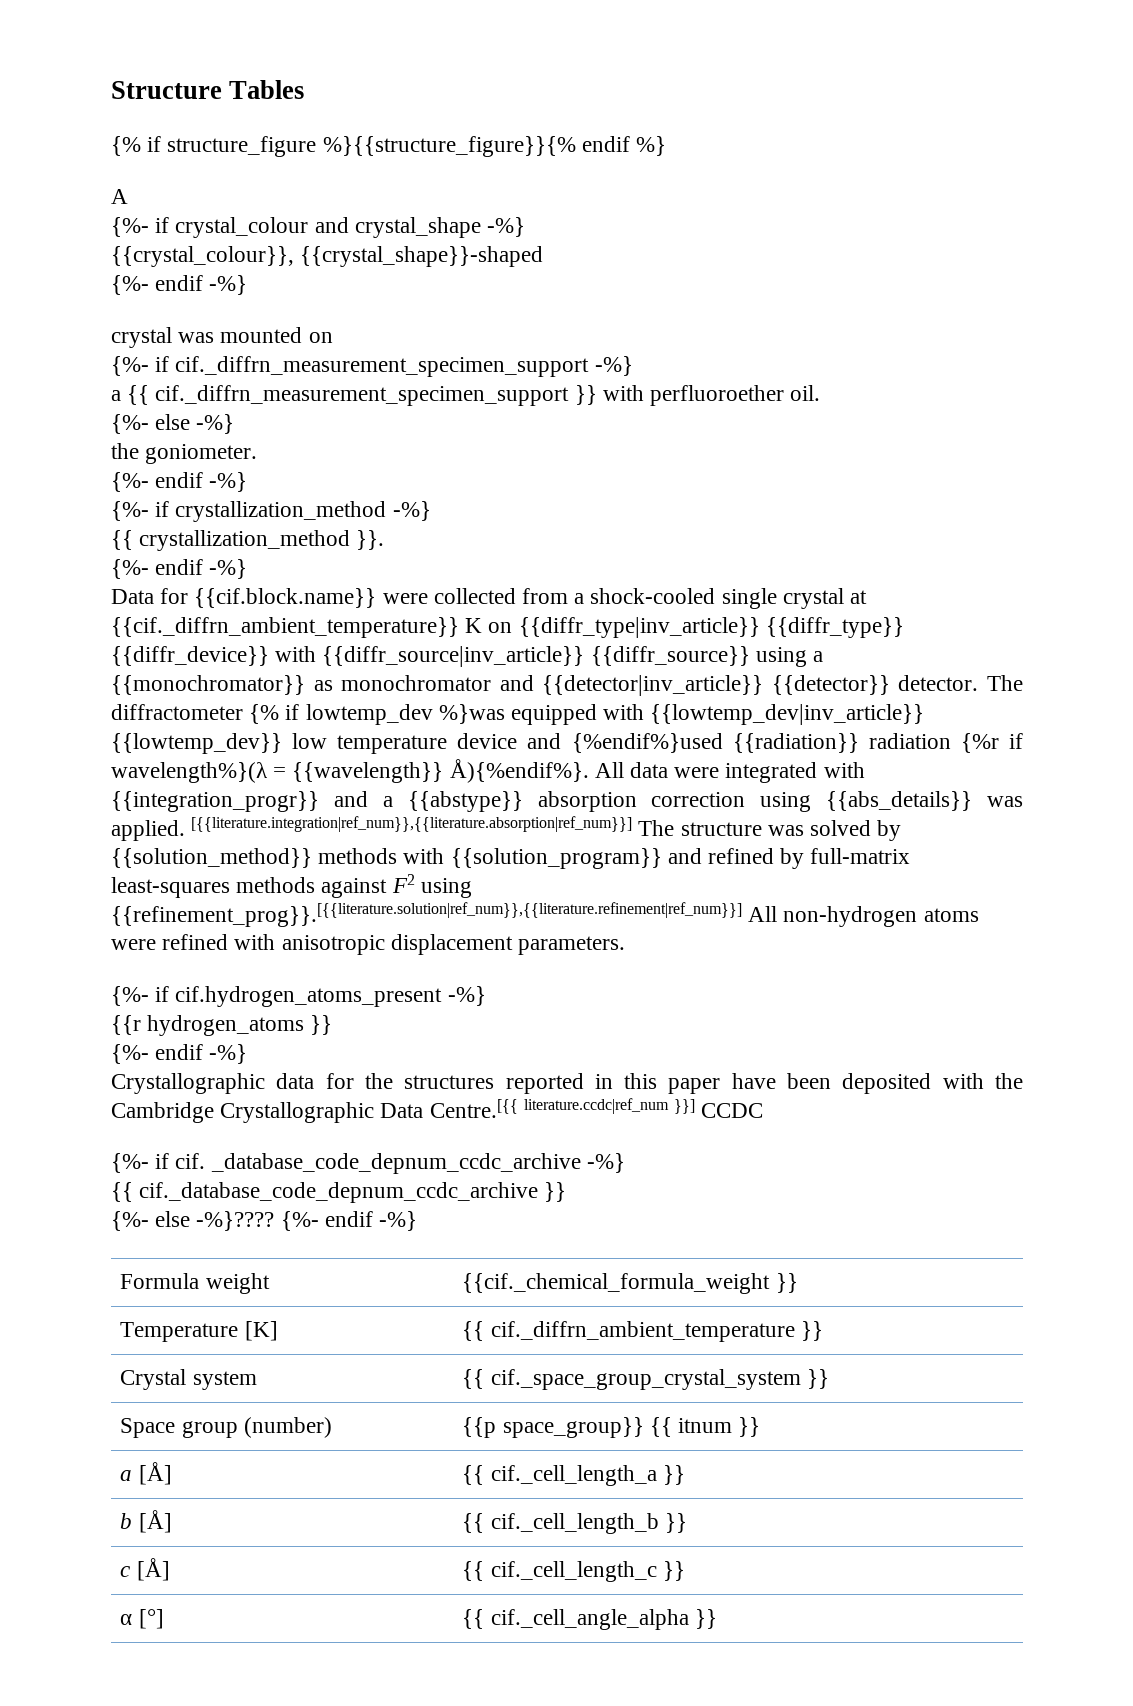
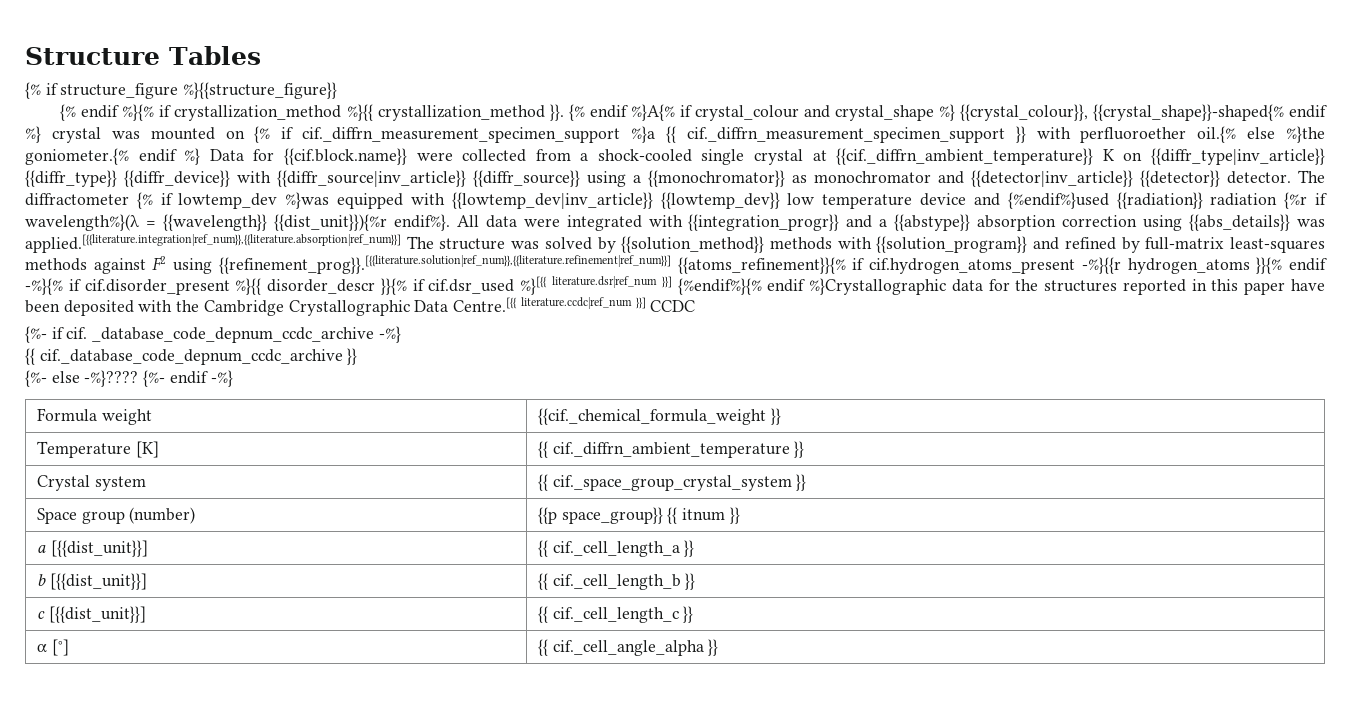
[322,136,667,157] [111,189,128,204] [111,217,526,238] [111,246,544,267] [111,275,248,295] %}{{structure_figure}}{% endif %} // A // {%- if crystal_colour and crystal_shape -%} // {{crystal_colour}}, {{crystal_shape}}-shaped // {%- endif -%} // -> [183,82,338,99] [60,104,1327,121] [25,126,41,143] %}{{structure_figure}} // {% endif %}{% if crystallization_method %}{{ crystallization_method }}. {% endif %}A{% if crystal_colour and crystal_shape %} {{crystal_colour}}, {{crystal_shape}}-shaped{% endif %}
[111,356,149,376] // {%- -> [254,126,271,143] {%
[594,356,633,376] [111,390,121,401] -%} // a -> [631,126,655,143] %}a
[790,385,821,401] [111,414,235,434] [111,443,258,464] [111,472,248,492] [111,501,431,522] [111,530,385,551] [111,559,248,579] oil. // {%- else -%} // the goniometer. // {%- endif -%} // {%- if crystallization_method -%} // {{ crystallization_method }}. // {%- endif -%} // -> [1197,126,1325,143] [25,148,201,165] oil.{% else %}the goniometer.{% endif %}
[449,759,589,783] Å){%endif%}. -> [273,214,450,231] {{dist_unit}}){%r endif%}.
[111,816,633,841] applied. [{{literature.integration|ref_num}},{{literature.absorption|ref_num}}] -> [25,234,401,253] applied.[{{literature.integration|ref_num}},{{literature.absorption|ref_num}}]
[748,906,979,927] [111,934,626,955] [111,986,486,1007] [111,1015,333,1036] [111,1044,248,1064] [111,1073,265,1094] All non-hydrogen atoms were refined with anisotropic displacement parameters. // {%- if cif.hydrogen_atoms_present -%} // {{r hydrogen_atoms }} // {%- endif -%} // Crystallographic -> [677,257,1328,274] [25,276,947,295] {{atoms_refinement}}{% if cif.hydrogen_atoms_present -%}{{r hydrogen_atoms }}{% endif -%}{% if cif.disorder_present %}{{ disorder_descr }}{% if cif.dsr_used %}[{{ literature.dsr|ref_num }}] {%endif%}{% endif %}Crystallographic
[138,1462,172,1485] [Å] -> [50,540,148,557] [{{dist_unit}}]
[138,1510,172,1533] [Å] -> [49,573,147,590] [{{dist_unit}}]
[136,1558,170,1581] [Å] -> [48,606,146,623] [{{dist_unit}}]

